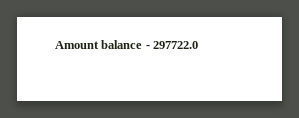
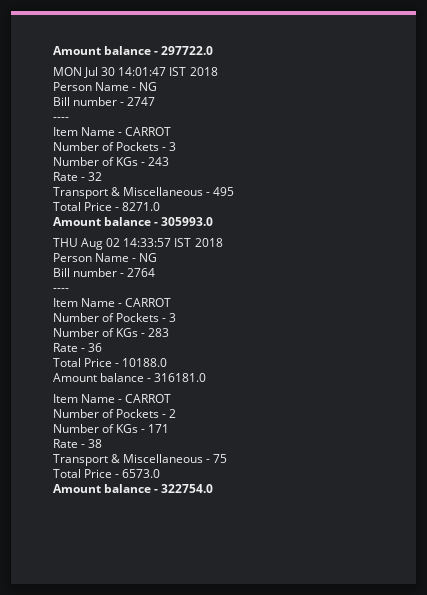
(199, 45) none -> [53,67,218,78] [53,82,158,91] [53,97,156,106] [53,117,69,121] [53,127,172,136] [53,142,177,151] [53,157,170,166] [53,172,103,181] [53,187,235,199] [53,202,161,211] [53,217,214,226] [53,238,223,250] [53,253,158,262] [53,268,156,277] [53,288,69,292] [53,298,172,307] [53,313,177,322] [53,328,170,337] [53,343,103,352] [53,358,168,367] [53,373,207,382] [53,394,172,403] [53,409,177,418] [53,424,170,433] [53,439,103,448] [53,454,228,466] [53,469,161,478] [53,484,214,493] // MON Jul 30 14:01:47 IST 2018 // Person Name - NG // Bill number - 2747 // ---- // Item Name - CARROT // Number of Pockets - 3 // Number of KGs - 243 // Rate - 32 // Transport & Miscellaneous - 495 // Total Price - 8271.0 // Amount balance - 305993.0 // THU Aug 02 14:33:57 IST 2018 // Person Name - NG // Bill number - 2764 // ---- // Item Name - CARROT // Number of Pockets - 3 // Number of KGs - 283 // Rate - 36 // Total Price - 10188.0 // Amount balance - 316181.0 // Item Name - CARROT // Number of Pockets - 2 // Number of KGs - 171 // Rate - 38 // Transport & Miscellaneous - 75 // Total Price - 6573.0 // Amount balance - 322754.0

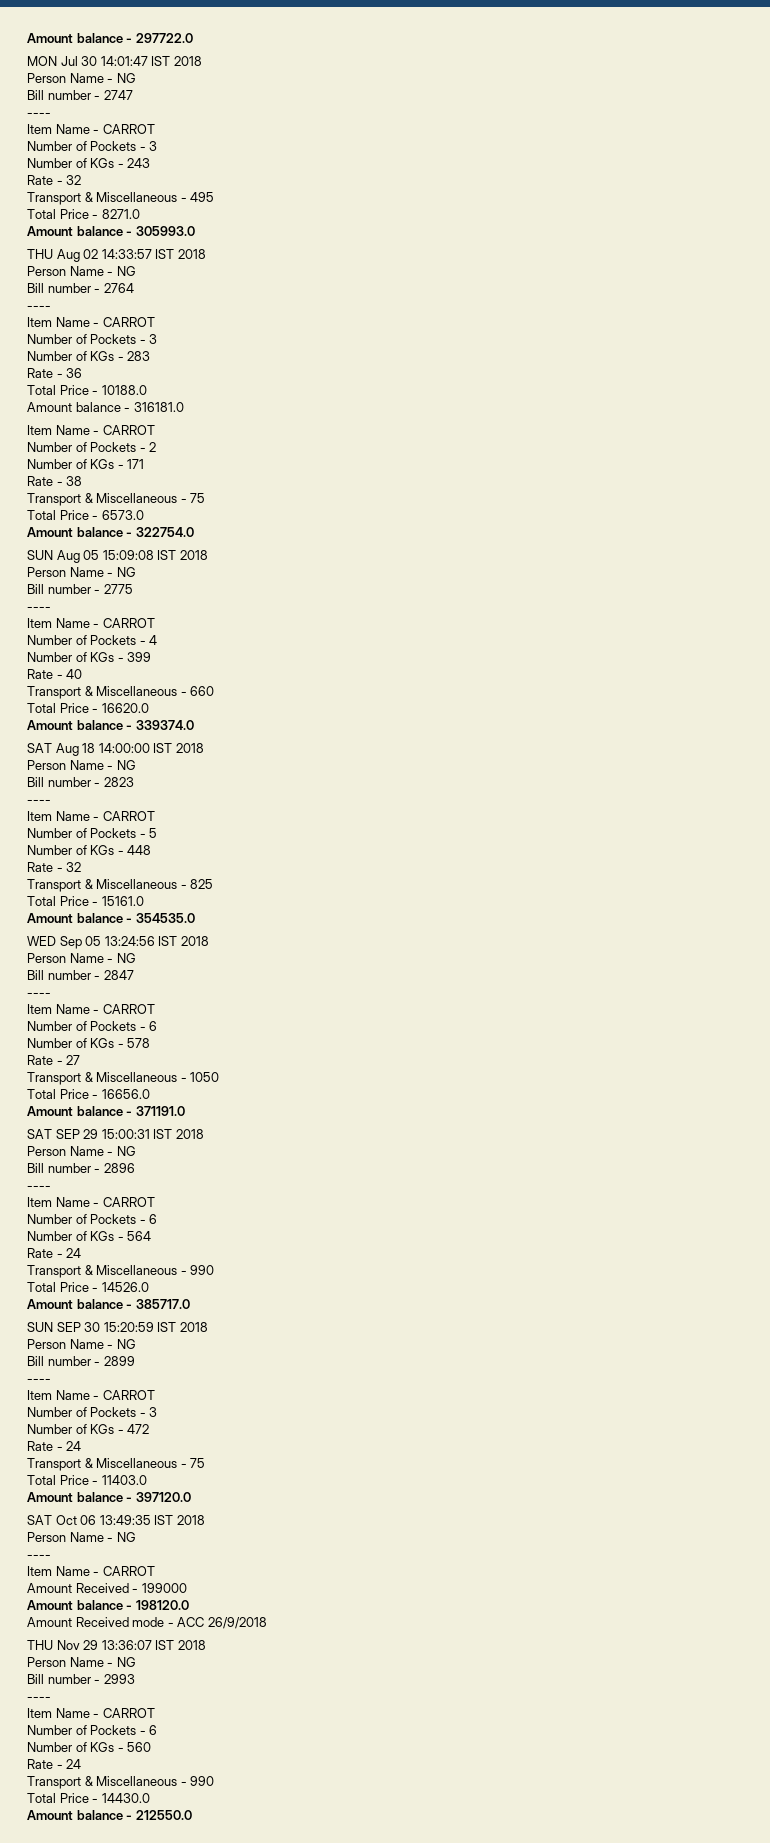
(214, 488) none -> [27,550,208,563] [27,567,136,577] [27,584,133,594] [27,606,51,611] [27,618,155,628] [27,635,158,645] [27,652,152,662] [27,669,83,679] [27,686,215,699] [27,703,149,713] [27,720,194,730] [27,743,204,756] [27,760,136,770] [27,777,134,787] [27,799,51,804] [27,811,155,821] [27,828,158,838] [27,845,152,855] [27,862,82,872] [27,879,214,892] [27,896,144,906] [27,913,195,923] [27,936,209,949] [27,953,136,963] [27,970,134,980] [27,992,51,997] [27,1004,155,1014] [27,1021,158,1031] [27,1038,151,1048] [27,1055,81,1065] [27,1072,220,1085] [27,1089,150,1099] [27,1106,185,1116] [27,1129,204,1139] [27,1146,136,1156] [27,1163,135,1173] [27,1185,51,1190] [27,1197,155,1207] [27,1214,158,1224] [27,1231,152,1241] [27,1248,82,1258] [27,1265,215,1278] [27,1282,149,1292] [27,1299,190,1309] [27,1322,208,1332] [27,1339,136,1349] [27,1356,135,1366] [27,1378,51,1383] [27,1390,155,1400] [27,1407,158,1417] [27,1424,150,1434] [27,1441,82,1451] [27,1458,206,1471] [27,1475,147,1485] [27,1492,191,1502] [27,1515,205,1525] [27,1532,136,1542] [27,1554,51,1559] [27,1566,155,1576] [27,1583,187,1593] [27,1600,189,1610] [27,1617,267,1629] [27,1640,206,1650] [27,1657,136,1667] [27,1674,135,1684] [27,1696,51,1701] [27,1708,155,1718] [27,1725,158,1735] [27,1742,152,1752] [27,1759,82,1769] [27,1776,215,1789] [27,1793,150,1803] [27,1810,192,1820] // SUN Aug 05 15:09:08 IST 2018 // Person Name - NG // Bill number - 2775 // ---- // Item Name - CARROT // Number of Pockets - 4 // Number of KGs - 399 // Rate - 40 // Transport & Miscellaneous - 660 // Total Price - 16620.0 // Amount balance - 339374.0 // SAT Aug 18 14:00:00 IST 2018 // Person Name - NG // Bill number - 2823 // ---- // Item Name - CARROT // Number of Pockets - 5 // Number of KGs - 448 // Rate - 32 // Transport & Miscellaneous - 825 // Total Price - 15161.0 // Amount balance - 354535.0 // WED Sep 05 13:24:56 IST 2018 // Person Name - NG // Bill number - 2847 // ---- // Item Name - CARROT // Number of Pockets - 6 // Number of KGs - 578 // Rate - 27 // Transport & Miscellaneous - 1050 // Total Price - 16656.0 // Amount balance - 371191.0 // SAT SEP 29 15:00:31 IST 2018 // Person Name - NG // Bill number - 2896 // ---- // Item Name - CARROT // Number of Pockets - 6 // Number of KGs - 564 // Rate - 24 // Transport & Miscellaneous - 990 // Total Price - 14526.0 // Amount balance - 385717.0 // SUN SEP 30 15:20:59 IST 2018 // Person Name - NG // Bill number - 2899 // ---- // Item Name - CARROT // Number of Pockets - 3 // Number of KGs - 472 // Rate - 24 // Transport & Miscellaneous - 75 // Total Price - 11403.0 // Amount balance - 397120.0 // SAT Oct 06 13:49:35 IST 2018 // Person Name - NG // ---- // Item Name - CARROT // Amount Received - 199000 // Amount balance - 198120.0 // Amount Received mode - ACC 26/9/2018 // THU Nov 29 13:36:07 IST 2018 // Person Name - NG // Bill number - 2993 // ---- // Item Name - CARROT // Number of Pockets - 6 // Number of KGs - 560 // Rate - 24 // Transport & Miscellaneous - 990 // Total Price - 14430.0 // Amount balance - 212550.0

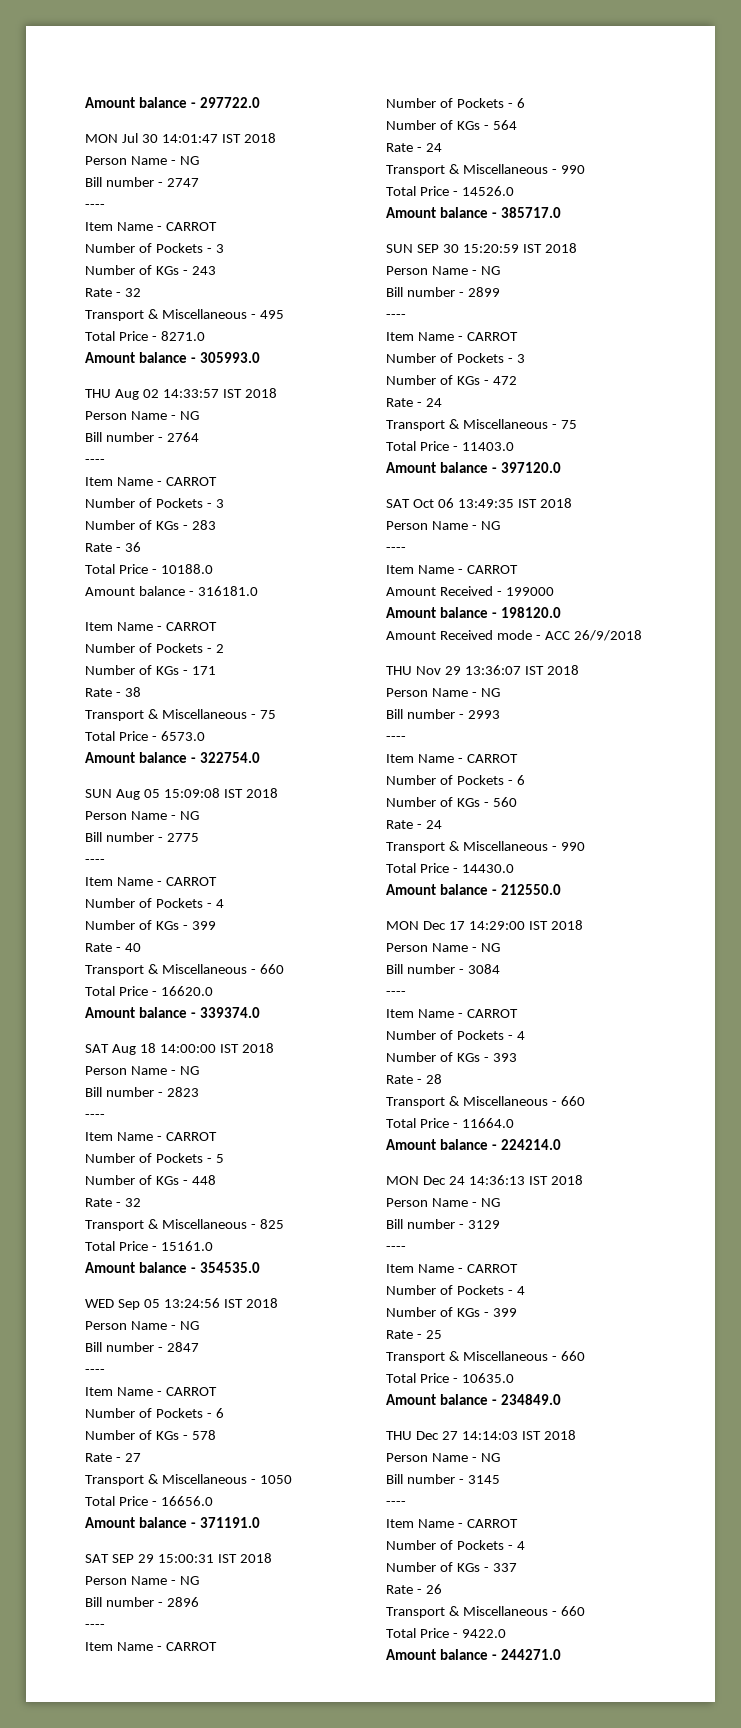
(192, 1815) none -> [386,920,583,930] [386,943,500,952] [386,964,500,974] [386,991,406,996] [386,1009,518,1018] [386,1030,525,1040] [386,1052,517,1062] [386,1074,442,1084] [386,1096,585,1108] [386,1118,514,1128] [386,1139,561,1150] [386,1175,583,1185] [386,1198,500,1207] [386,1219,500,1229] [386,1246,406,1251] [386,1264,518,1273] [386,1285,525,1295] [386,1307,517,1317] [386,1330,442,1339] [386,1351,585,1363] [386,1373,514,1383] [386,1394,561,1405] [386,1430,576,1440] [386,1453,500,1462] [386,1474,500,1484] [386,1501,406,1506] [386,1519,518,1528] [386,1540,525,1550] [386,1562,517,1572] [386,1584,442,1594] [386,1606,585,1618] [386,1628,506,1638] [386,1649,561,1660] // MON Dec 17 14:29:00 IST 2018 // Person Name - NG // Bill number - 3084 // ---- // Item Name - CARROT // Number of Pockets - 4 // Number of KGs - 393 // Rate - 28 // Transport & Miscellaneous - 660 // Total Price - 11664.0 // Amount balance - 224214.0 // MON Dec 24 14:36:13 IST 2018 // Person Name - NG // Bill number - 3129 // ---- // Item Name - CARROT // Number of Pockets - 4 // Number of KGs - 399 // Rate - 25 // Transport & Miscellaneous - 660 // Total Price - 10635.0 // Amount balance - 234849.0 // THU Dec 27 14:14:03 IST 2018 // Person Name - NG // Bill number - 3145 // ---- // Item Name - CARROT // Number of Pockets - 4 // Number of KGs - 337 // Rate - 26 // Transport & Miscellaneous - 660 // Total Price - 9422.0 // Amount balance - 244271.0

